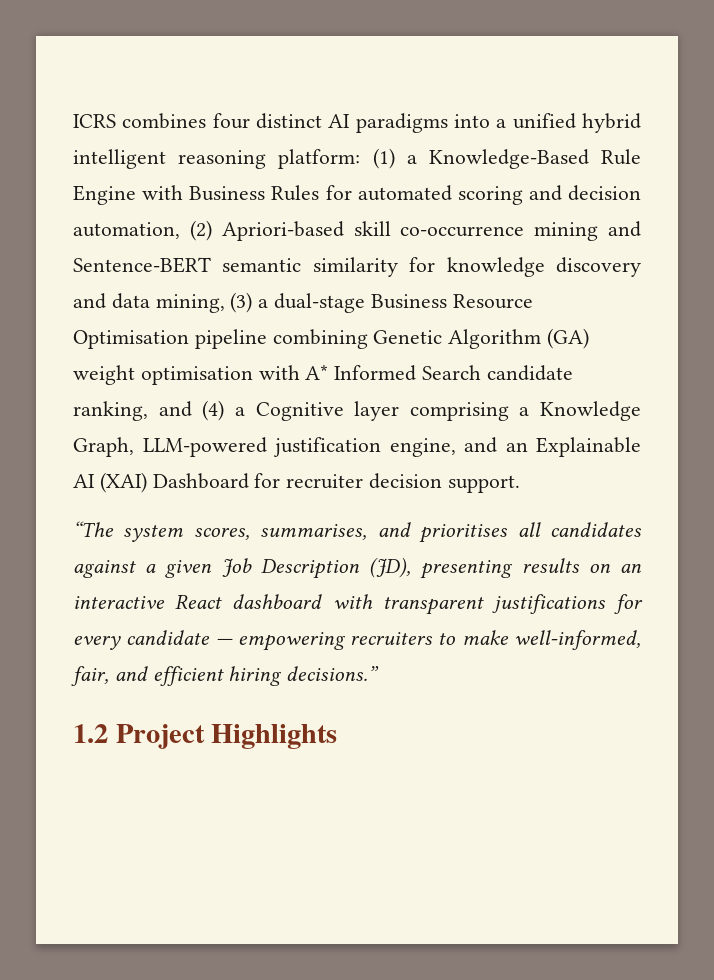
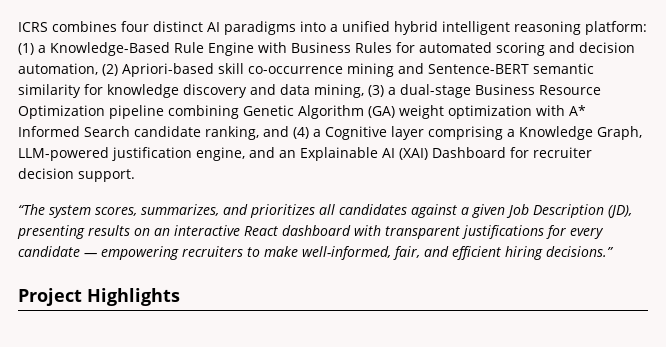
[73,330,189,349] Optimisation -> [18,105,105,119] Optimization
[140,366,253,385] optimisation -> [448,105,532,119] optimization
[260,522,509,543] summarises, and prioritises -> [141,204,315,218] summarizes, and prioritizes
[73,724,108,743] 1.2 -> (614, 251) none

